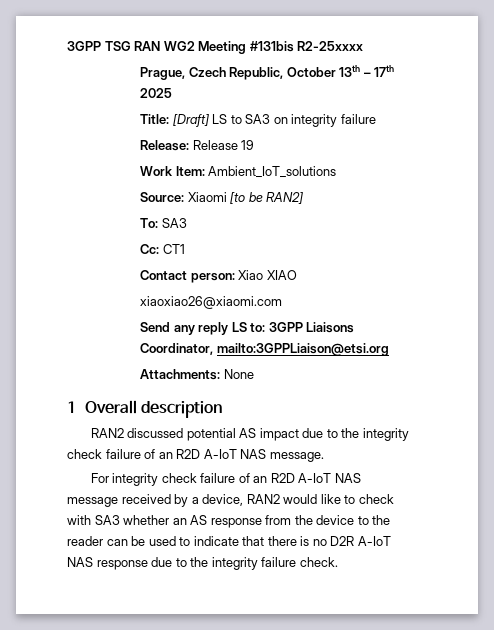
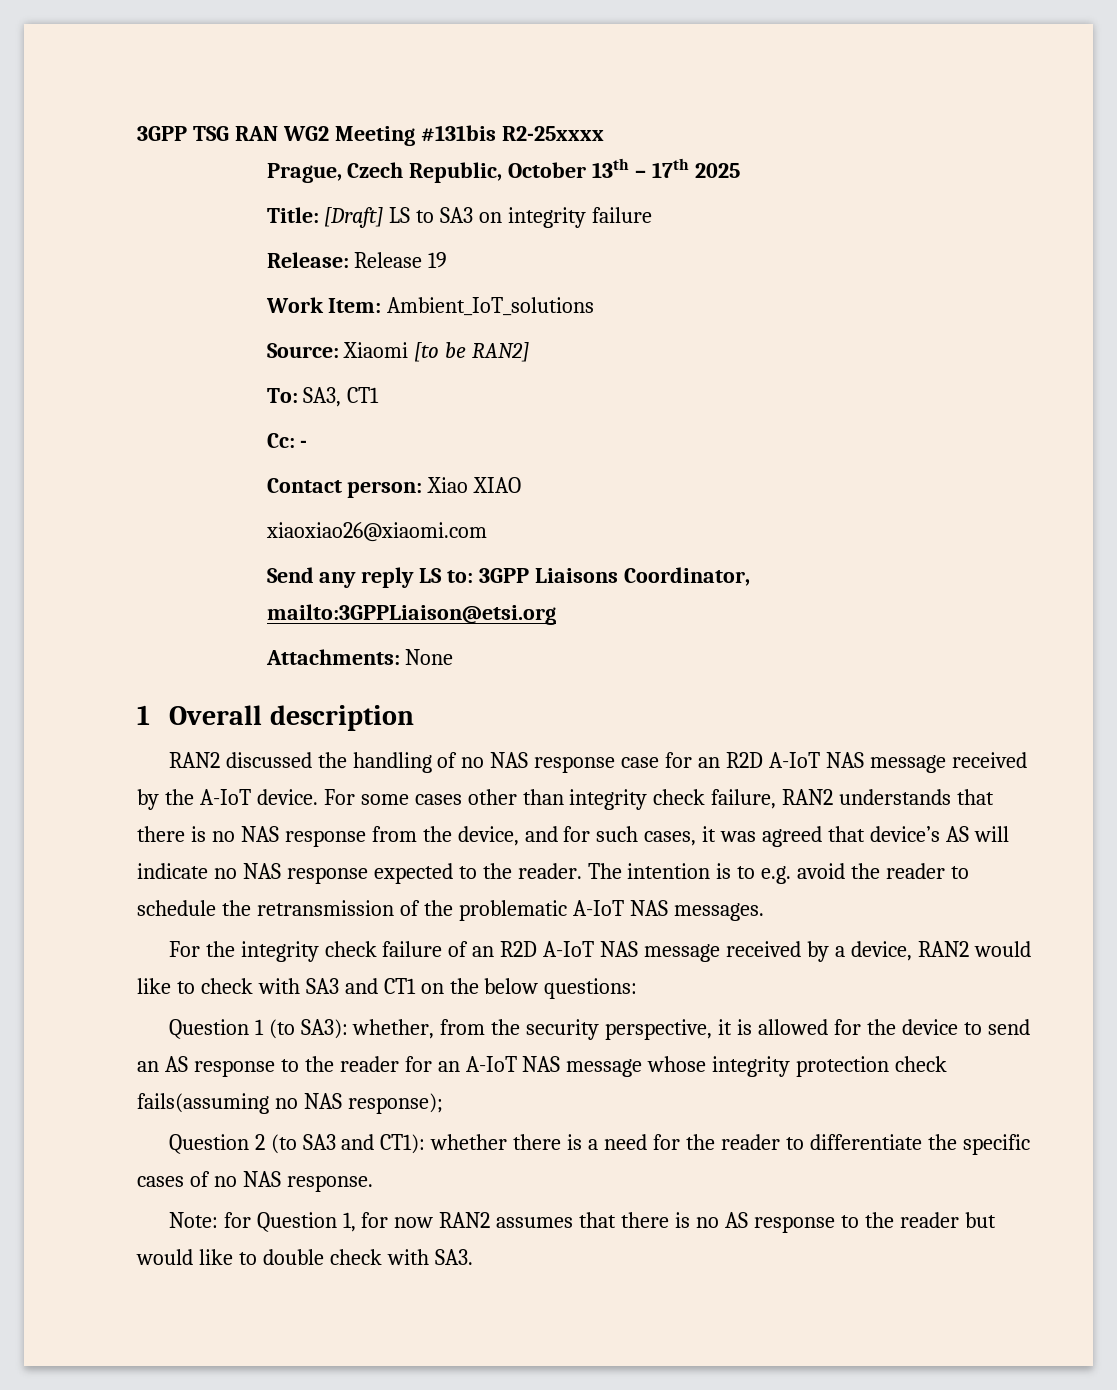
[161,218,187,228] SA3 -> [303,387,380,407] SA3, CT1
[162,244,185,254] CT1 -> [300,440,308,448] -
[186,428,409,441] [67,449,324,462] [90,473,109,483] potential AS impact due to the integrity check failure of an R2D A-IoT NAS message. // For -> [317,752,1027,773] [137,789,995,810] [137,826,1009,847] [137,863,970,884] [137,900,764,921] [168,941,235,957] the handling of no NAS response case for an R2D A-IoT NAS message received by the A-IoT device. For some cases other than integrity check failure, RAN2 understands that there is no NAS response from the device, and for such cases, it was agreed that device’s AS will indicate no NAS response expected to the reader. The intention is to e.g. avoid the reader to schedule the retransmission of the problematic A-IoT NAS messages. // For the
[123,515,391,528] [67,536,391,546] [67,557,338,570] whether an AS response from the device to the reader can be used to indicate that there is no D2R A-IoT NAS response due to the integrity failure check. -> [344,978,638,999] [168,1019,1030,1040] [137,1056,948,1077] [137,1093,443,1114] [168,1134,1030,1155] [137,1171,373,1192] [168,1212,996,1233] [136,1249,473,1265] and CT1 on the below questions: // Question 1 (to SA3): whether, from the security perspective, it is allowed for the device to send an AS response to the reader for an A-IoT NAS message whose integrity protection check fails(assuming no NAS response); // Question 2 (to SA3 and CT1): whether there is a need for the reader to differentiate the specific cases of no NAS response. // Note: for Question 1, for now RAN2 assumes that there is no AS response to the reader but would like to double check with SA3.

